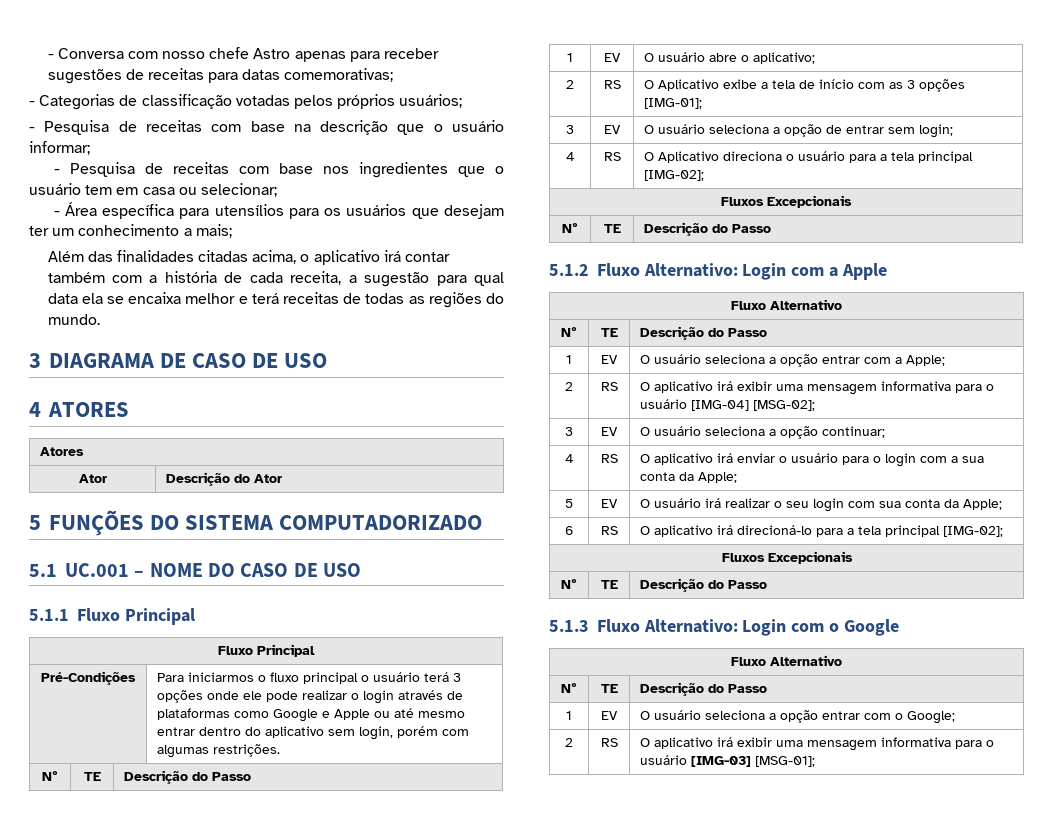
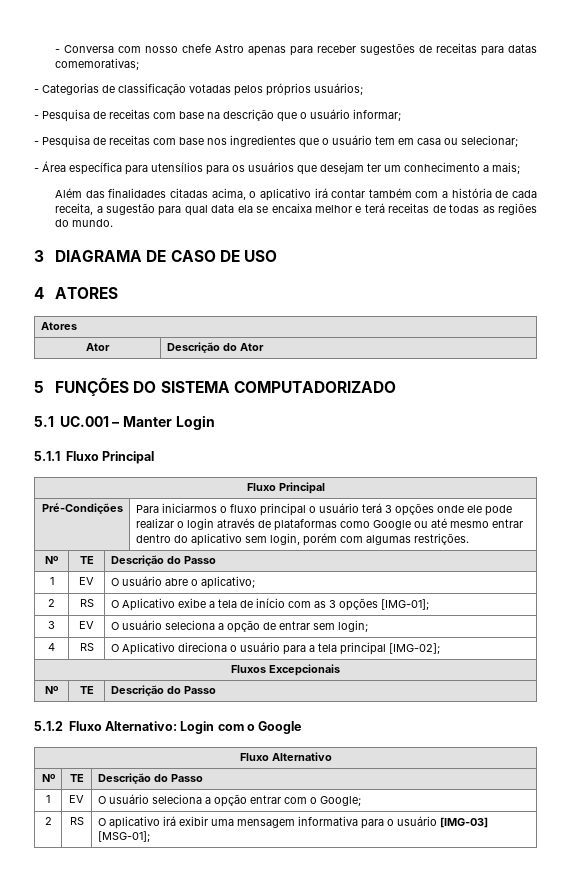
[149,563,362,577] NOME DO CASO DE USO -> [123,415,215,430] Manter Login
[322,709,371,720] e Apple -> (411, 525) none
[829,263,888,280] [731,299,842,310] [561,327,577,337] [600,328,618,337] [640,326,768,340] [566,355,572,364] [601,355,618,364] [640,354,946,367] [565,382,573,391] [600,382,618,391] [640,381,995,395] [640,399,816,411] [565,427,573,436] [601,427,618,436] [640,426,886,439] [564,454,574,463] [600,454,618,463] [640,453,985,467] [640,472,738,483] [565,499,573,508] [601,499,618,508] [640,498,1003,512] [565,526,573,535] [600,526,618,535] [640,525,1004,537] [721,551,853,564] [561,579,577,589] [600,580,618,589] [640,578,768,592] [549,619,825,636] a Apple // Fluxo Alternativo // Nº | TE | Descrição do Passo // 1 | EV | O usuário seleciona a opção entrar com a Apple; // 2 | RS | O aplicativo irá exibir uma mensagem informativa para o usuário [IMG-04] [MSG-02]; // 3 | EV | O usuário seleciona a opção continuar; // 4 | RS | O aplicativo irá enviar o usuário para o login com a sua conta da Apple; // 5 | EV | O usuário irá realizar o seu login com sua conta da Apple; // 6 | RS | O aplicativo irá direcioná-lo para a tela principal [IMG-02]; // Fluxos Excepcionais // Nº | TE | Descrição do Passo // 5.1.3 Fluxo Alternativo: Login com -> (244, 727) none

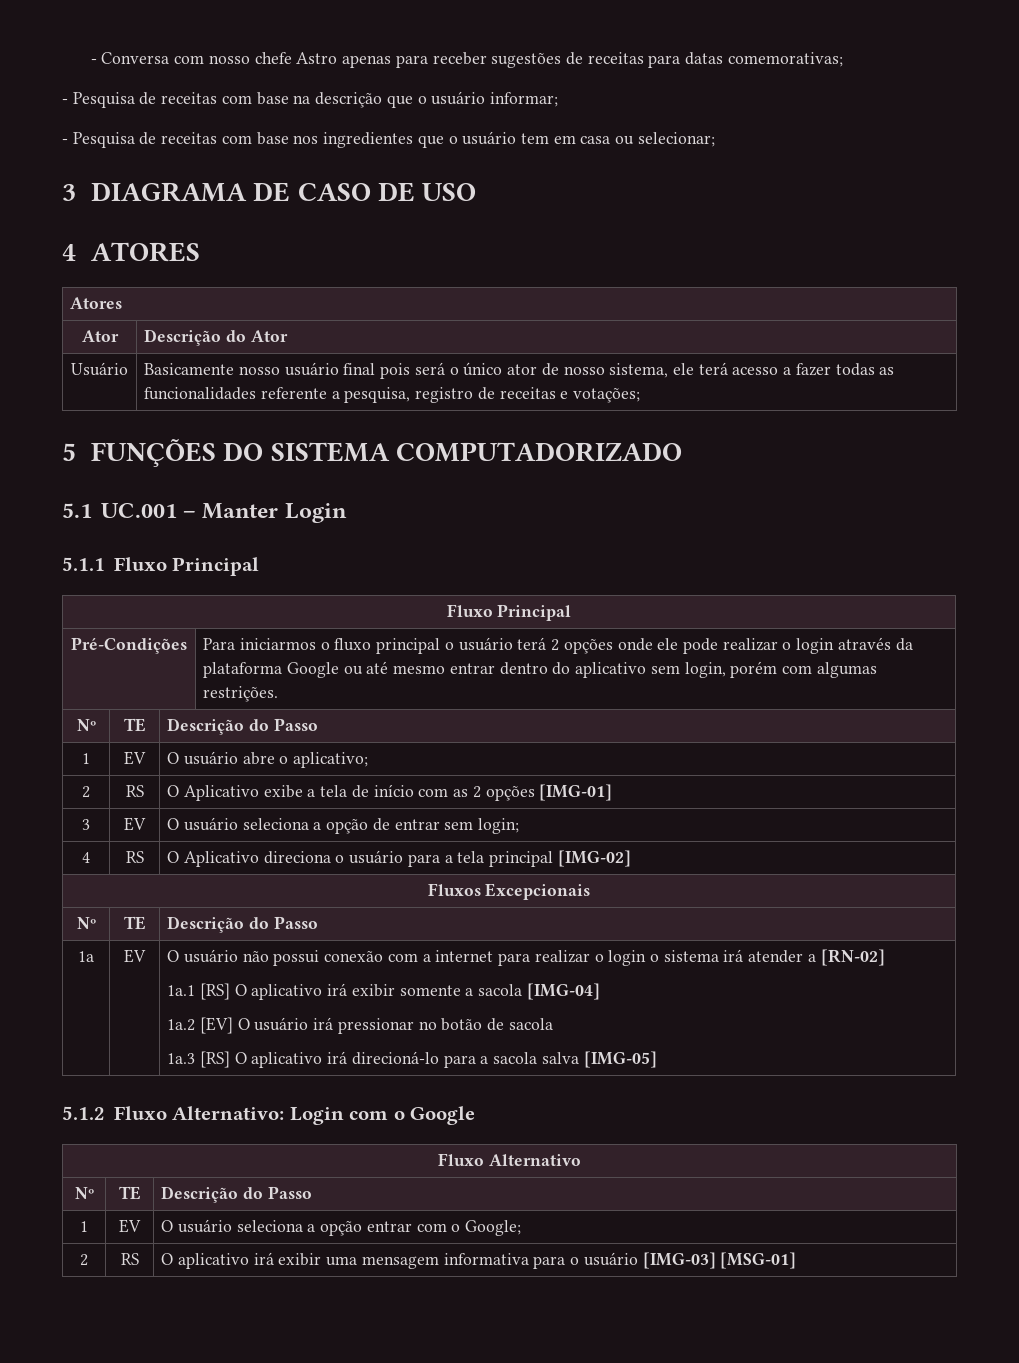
[34,83,363,96] // - Categorias de classificação votadas pelos próprios usuários; -> (843, 59) none
[34,161,520,175] [55,188,537,201] [55,203,537,216] [55,219,114,227] // - Área específica para utensílios para os usuários que desejam ter um conhecimento a mais; // Além das finalidades citadas acima, o aplicativo irá contar também com a história de cada receita, a sugestão para qual data ela se encaixa melhor e terá receitas de todas as regiões do mundo. -> (715, 139) none
(264, 347) none -> [71,362,128,376] [144,362,895,379] [144,387,641,403] // Usuário | Basicamente nosso usuário final pois será o único ator de nosso sistema, ele terá acesso a fazer todas as funcionalidades referente a pesquisa, registro de receitas e votações;
[384,505,392,513] 3 -> [551,639,560,651] 2
[257,519,370,531] de plataformas como -> [895,638,913,651] [203,662,283,678] da plataforma
[328,598,429,611] 3 opções [IMG-01]; -> [472,784,613,801] 2 opções [IMG-01]
[388,643,440,654] [IMG-02]; -> [557,850,631,867] [IMG-02]
(216, 690) none -> [78,951,94,962] [124,949,146,963] [167,949,885,966] [167,983,600,1000] [167,1017,553,1034] [167,1051,657,1068] // 1a | EV | O usuário não possui conexão com a internet para realizar o login o sistema irá atender a [RN-02] // 1a.1 [RS] O aplicativo irá exibir somente a sacola [IMG-04] // 1a.2 [EV] O usuário irá pressionar no botão de sacola // 1a.3 [RS] O aplicativo irá direcioná-lo para a sacola salva [IMG-05]
[97,831,150,842] [MSG-01]; -> [720,1252,797,1269] [MSG-01]

